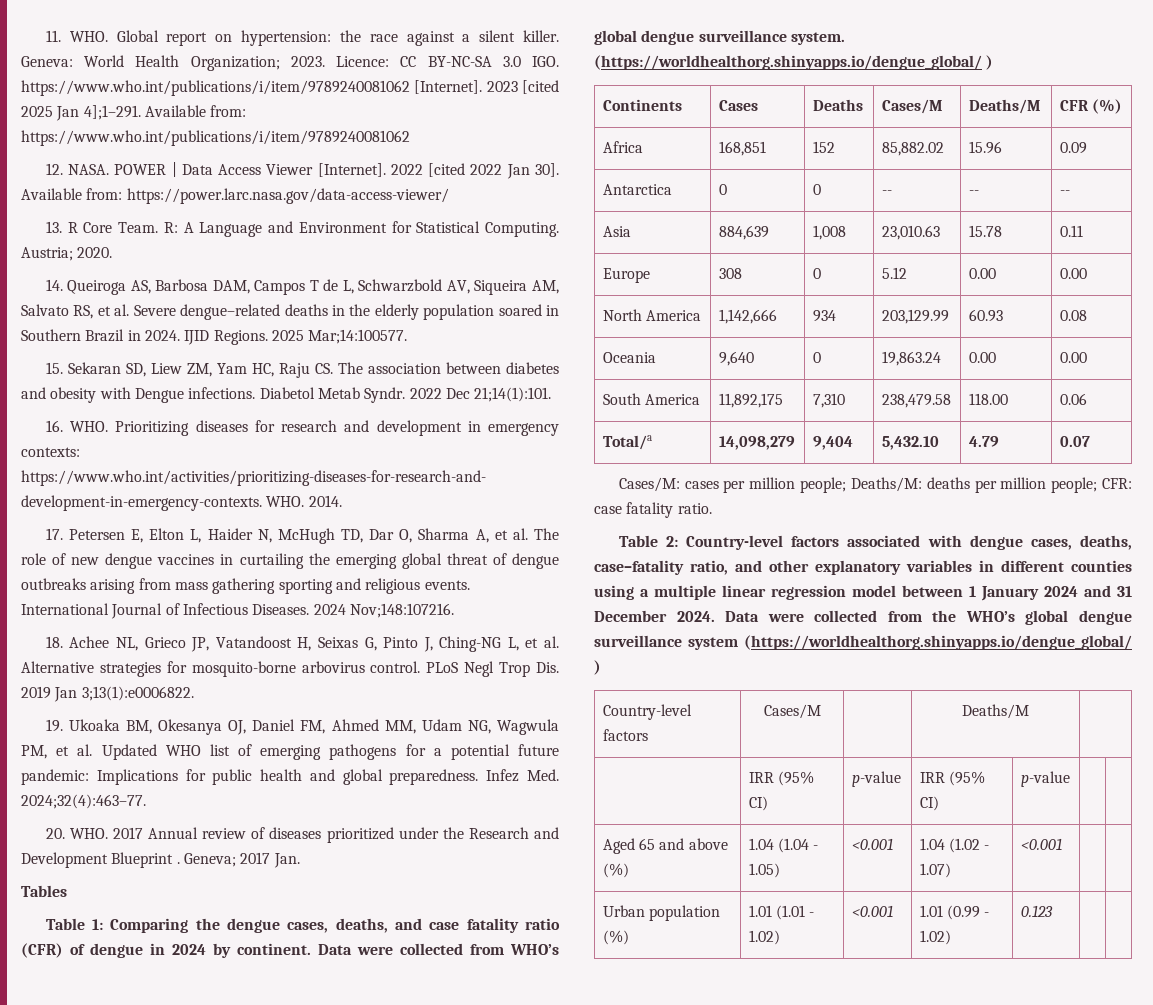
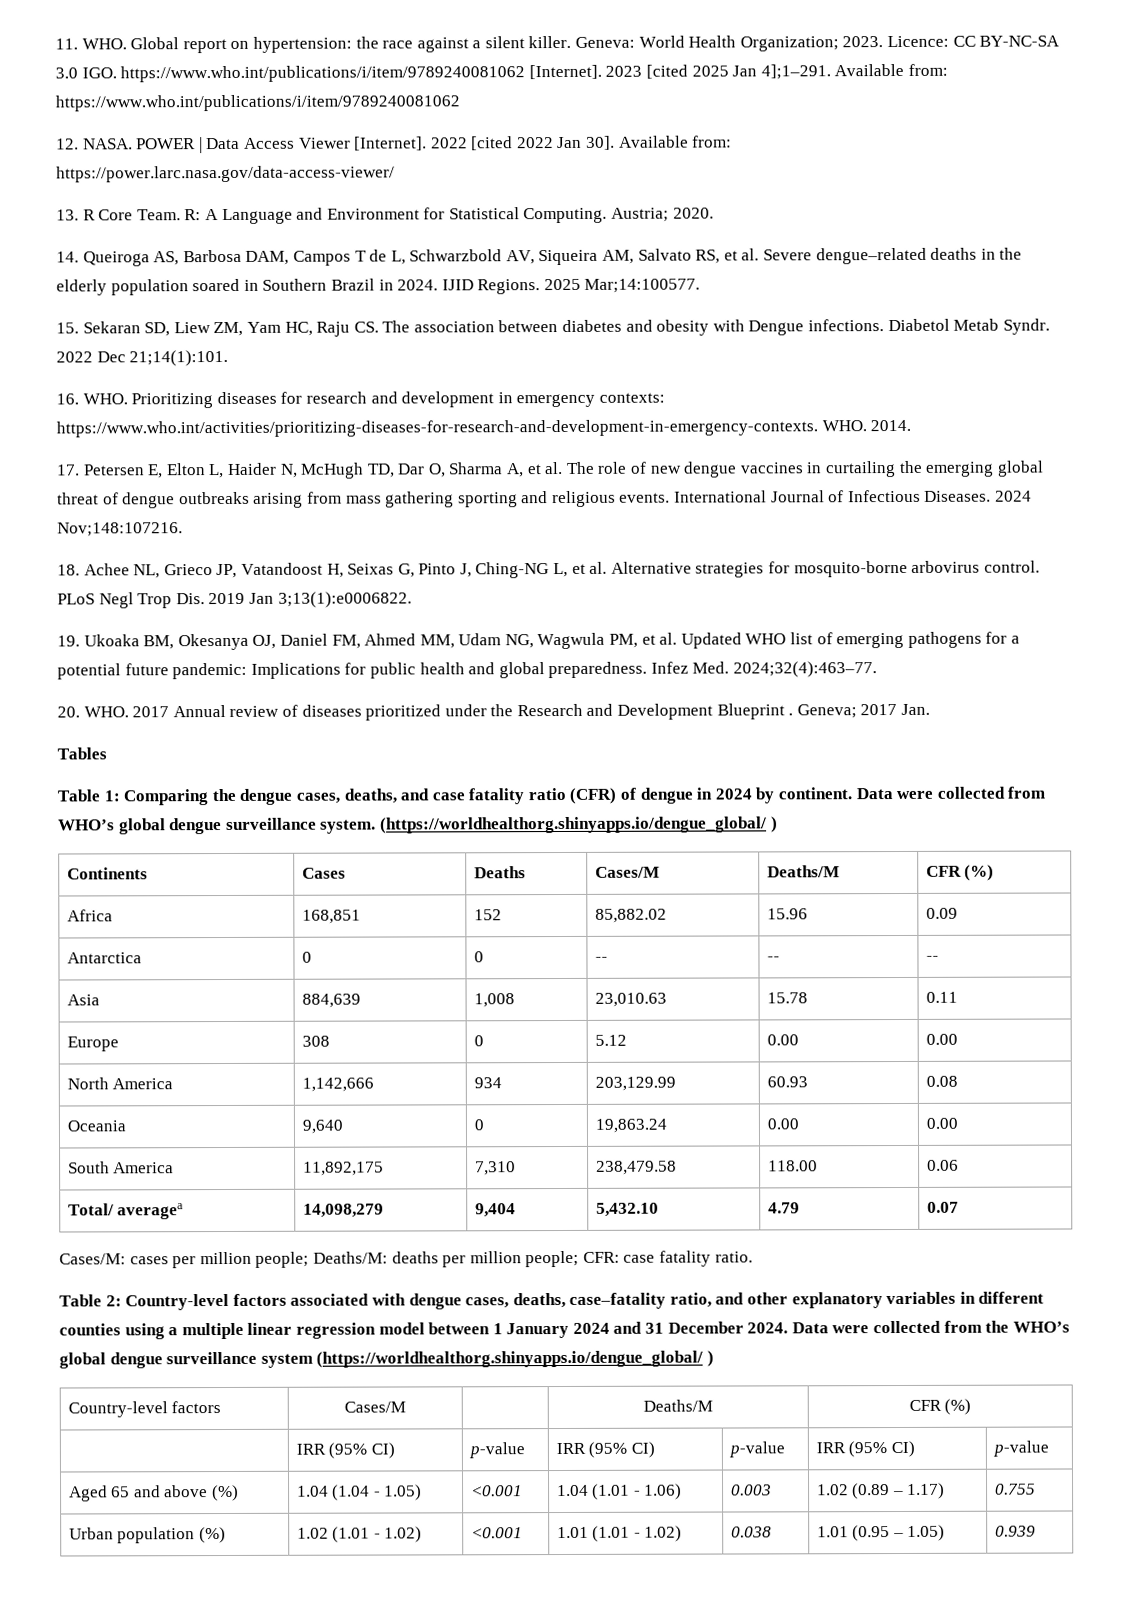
[602,435,652,450] Total/a -> [67,1203,185,1220] Total/ averagea
(1029, 711) none -> [908,1398,972,1415] CFR (%)
(1070, 779) | -> [815,1440,915,1458] [992,1440,1049,1457] IRR (95% CI) | p-value
[949,838,990,853] [919,863,951,878] [1020,838,1062,850] (1.02 - 1.07) | <0.001 | | -> [592,1483,683,1500] [730,1484,772,1496] [816,1482,946,1500] [994,1483,1036,1495] (1.01 - 1.06) | 0.003 | 1.02 (0.89 – 1.17) | 0.755
[748,905,772,917] 1.01 -> [296,1527,329,1539] 1.02
[947,905,990,920] [919,930,951,945] [1020,905,1053,917] (0.99 - 1.02) | 0.123 | | -> [592,1525,683,1542] [730,1526,772,1538] [816,1524,946,1542] [994,1525,1036,1537] (1.01 - 1.02) | 0.038 | 1.01 (0.95 – 1.05) | 0.939

